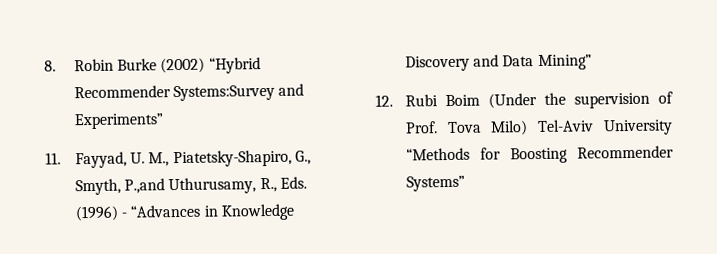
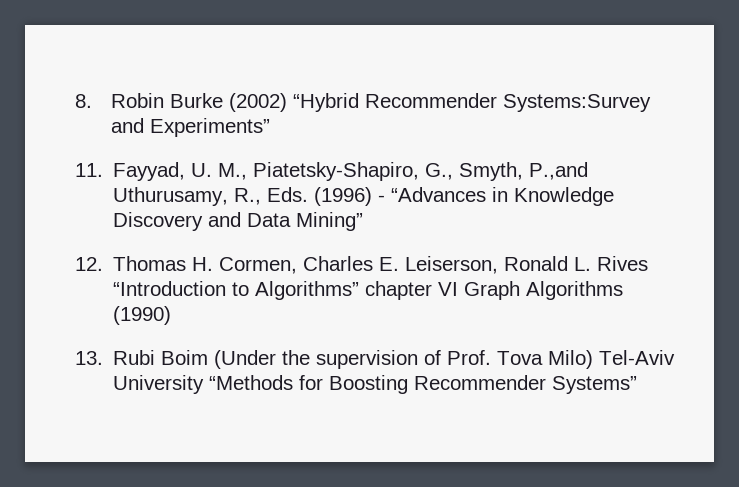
(393, 100) none -> [113,256,649,274] [113,281,624,300] [113,306,172,325] [75,351,103,365] Thomas H. Cormen, Charles E. Leiserson, Ronald L. Rives “Introduction to Algorithms” chapter VI Graph Algorithms (1990) // 13.

